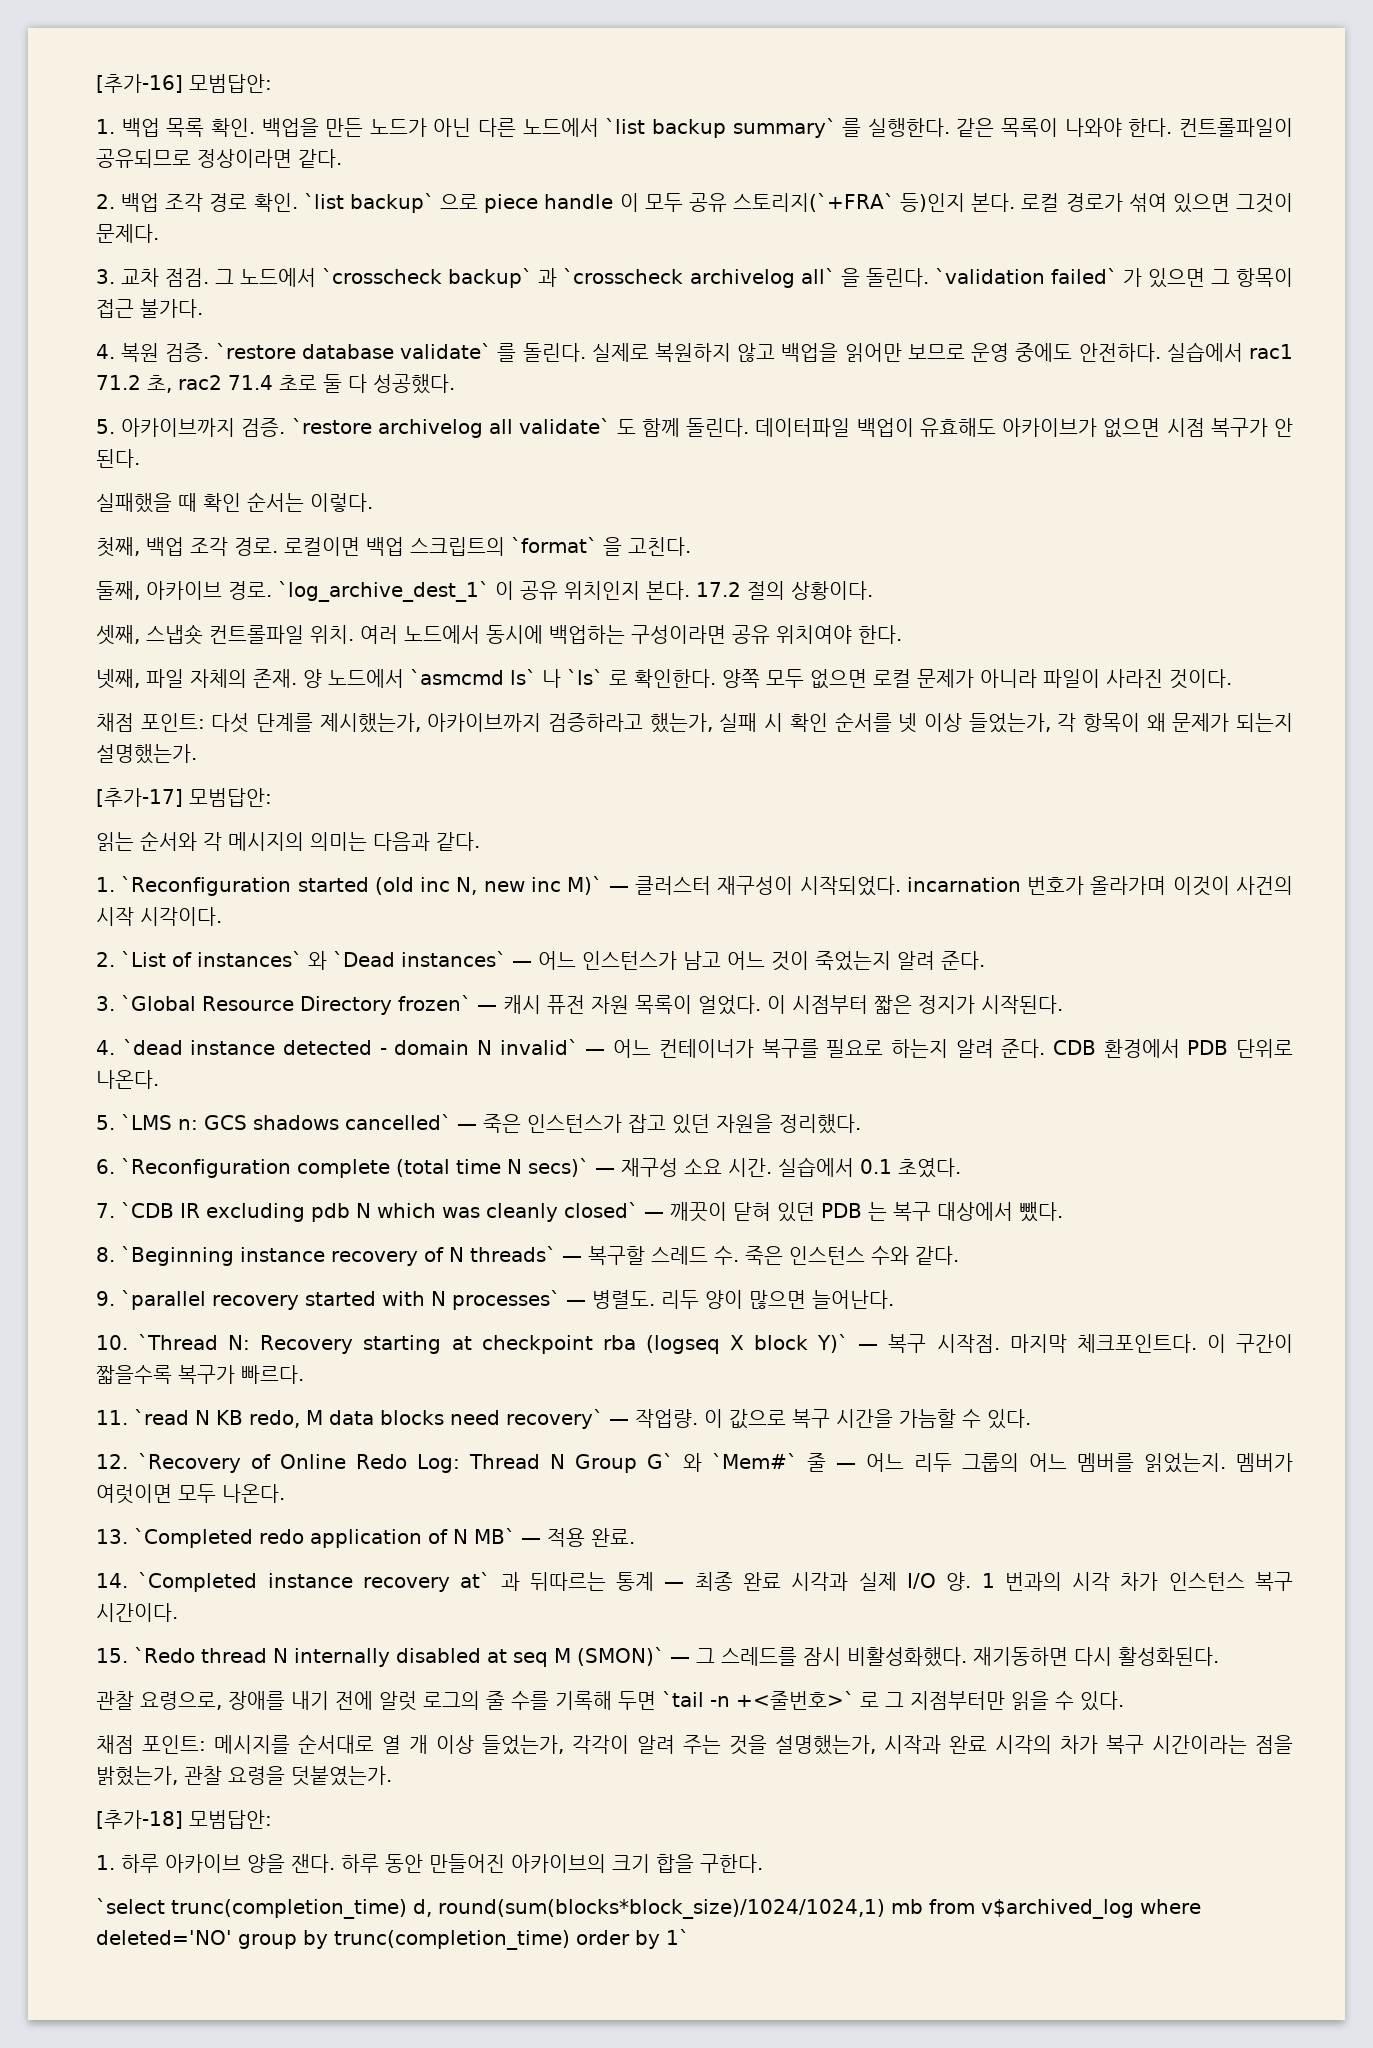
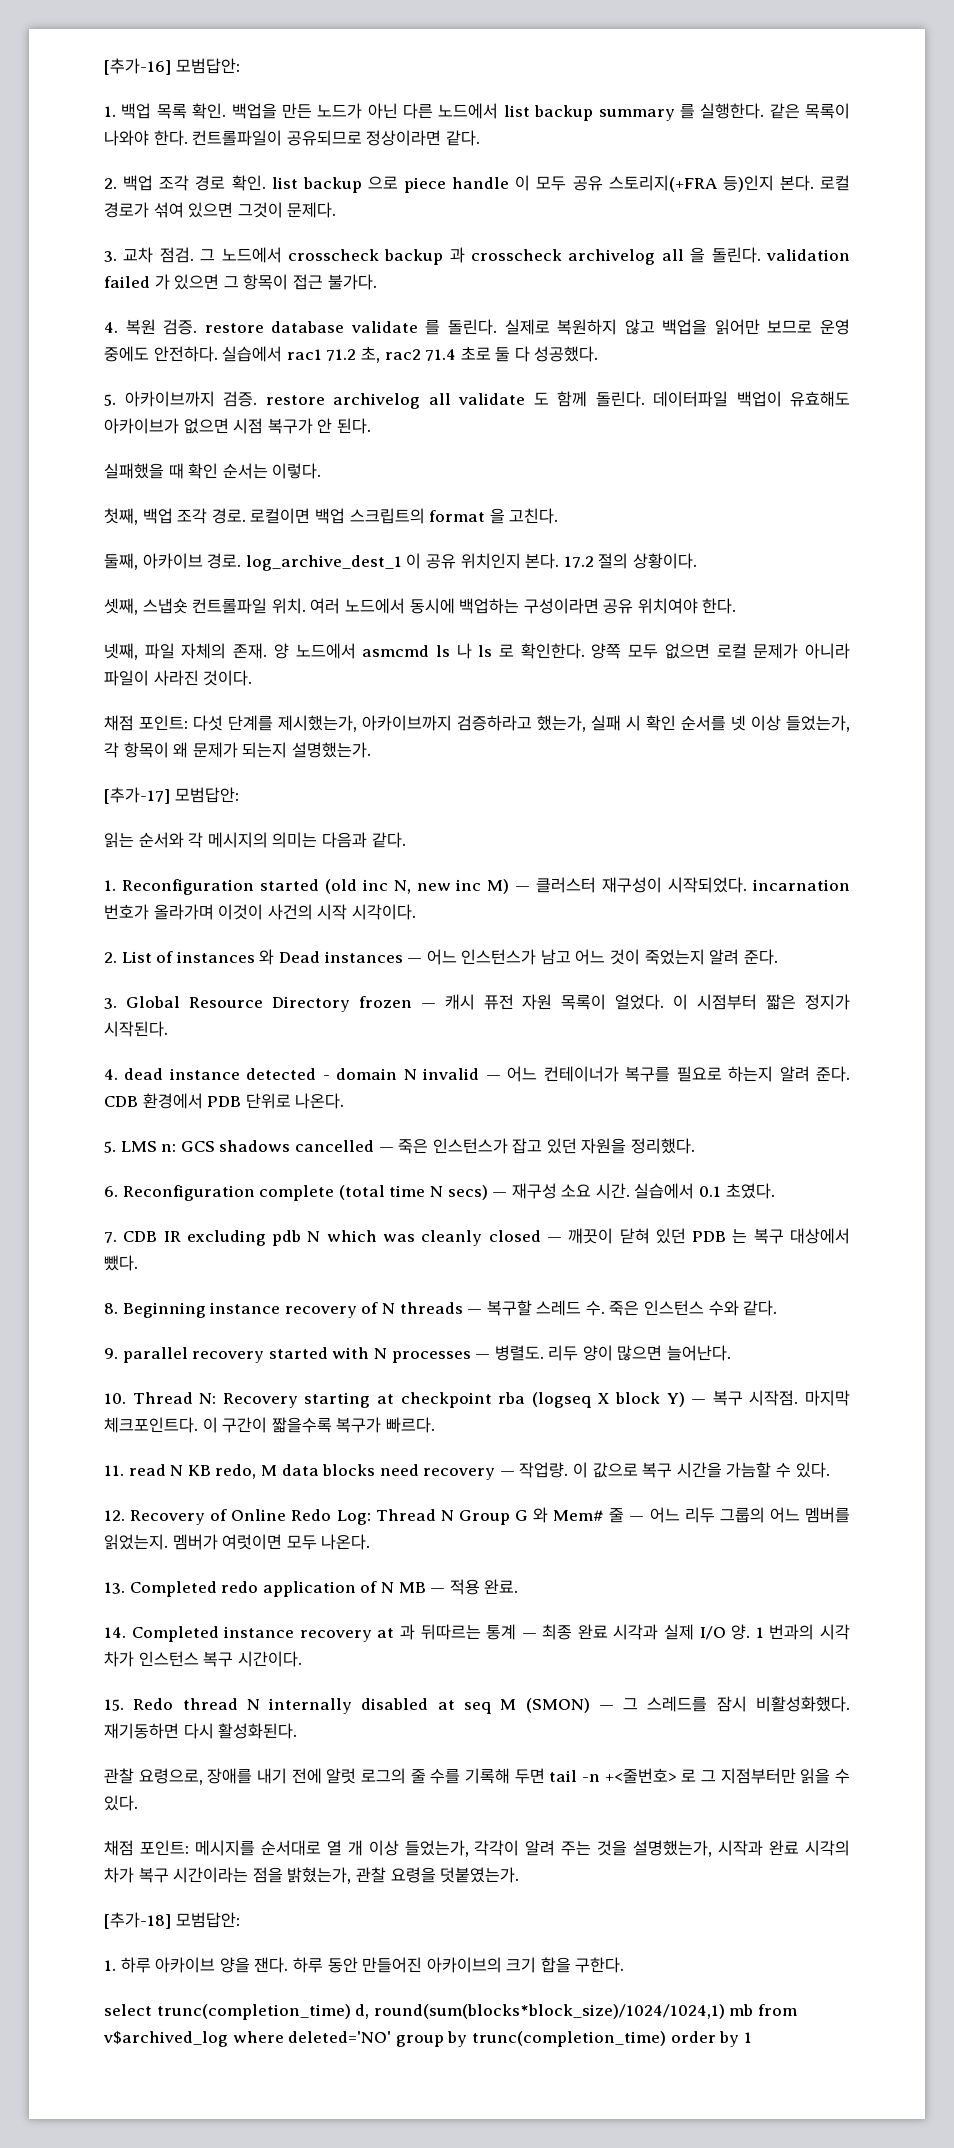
[605,118,836,138] `list backup summary` -> [503,105,675,121] list backup summary
[303,193,434,213] `list backup` -> [271,177,362,193] list backup
[732,193,894,212] 스토리지(`+FRA` -> [608,175,717,192] 스토리지(+FRA
[322,268,1117,288] `crosscheck backup` 과 `crosscheck archivelog all` 을 돌린다. `validation failed` -> [287,247,850,265] [104,276,150,288] crosscheck backup 과 crosscheck archivelog all 을 돌린다. validation failed
[215,343,492,359] `restore database validate` -> [204,321,418,333] restore database validate
[291,418,611,438] `restore archivelog all validate` -> [265,393,525,409] restore archivelog all validate
[511,537,597,553] `format` -> [429,510,486,522] format
[278,581,489,602] `log_archive_dest_1` -> [245,555,402,571] log_archive_dest_1
[410,669,603,688] `asmcmd ls` 나 `ls` -> [362,643,493,659] asmcmd ls 나 ls
[121,876,292,896] `Reconfiguration -> [121,879,254,895] Reconfiguration
[567,876,603,895] M)` -> [487,879,510,894] M)
[121,951,506,970] `List of instances` 와 `Dead instances` -> [121,949,403,965] List of instances 와 Dead instances
[121,995,196,1011] `Global -> [125,996,180,1008] Global
[397,995,471,1011] frozen` -> [358,996,412,1008] frozen
[122,1039,183,1055] `dead -> [124,1068,164,1080] dead
[499,1039,578,1055] invalid` -> [422,1068,480,1080] invalid
[121,1114,172,1130] `LMS -> [120,1141,157,1152] LMS
[345,1114,451,1130] cancelled` -> [294,1140,374,1152] cancelled
[121,1158,291,1178] `Reconfiguration -> [122,1185,255,1201] Reconfiguration
[527,1158,589,1177] secs)` -> [447,1185,488,1200] secs)
[121,1202,174,1218] `CDB -> [123,1231,158,1242] CDB
[564,1202,638,1218] closed` -> [488,1230,541,1242] closed
[121,1246,234,1266] `Beginning -> [122,1302,206,1318] Beginning
[470,1246,556,1262] threads` -> [399,1302,463,1314] threads
[121,1290,206,1310] `parallel -> [122,1347,188,1363] parallel
[452,1290,560,1310] processes` -> [391,1351,471,1363] processes
[138,1334,219,1350] `Thread -> [132,1392,193,1404] Thread
[817,1334,849,1353] Y)` -> [666,1392,685,1407] Y)
[134,1409,189,1425] `read -> [128,1464,166,1476] read
[506,1409,603,1429] recovery` -> [423,1468,496,1480] recovery
[138,1453,242,1473] `Recovery -> [130,1510,206,1525] Recovery
[646,1453,797,1472] G` 와 `Mem#` -> [514,1507,605,1523] G 와 Mem#
[134,1528,253,1548] `Completed -> [129,1581,217,1597] Completed
[474,1528,515,1544] MB` -> [398,1582,426,1593] MB
[138,1572,491,1592] `Completed instance recovery at` -> [131,1626,395,1642] Completed instance recovery at
[134,1647,195,1663] `Redo -> [133,1698,174,1710] Redo
[576,1647,664,1666] (SMON)` -> [525,1698,590,1713] (SMON)
[662,1691,854,1710] `tail -n +<줄번호>` -> [549,1768,677,1784] tail -n +<줄번호>
[96,1898,165,1914] `select -> [104,2004,152,2016] select
[666,1929,689,1945] 1` -> [743,2032,752,2043] 1

